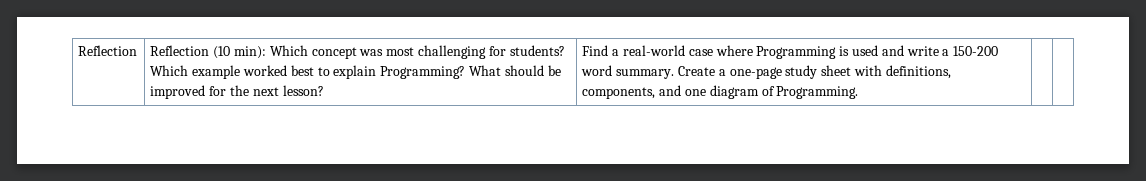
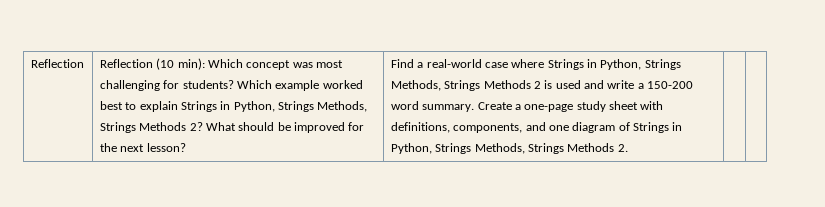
[380,66,466,79] Programming? -> [180,101,368,112] [99,122,203,133] Strings in Python, Strings Methods, Strings Methods 2?
[756,46,837,59] Programming -> [547,59,681,70] [390,80,541,91] Strings in Python, Strings Methods, Strings Methods 2
[776,86,859,99] Programming. -> [633,122,683,133] [390,143,628,154] Strings in Python, Strings Methods, Strings Methods 2.

